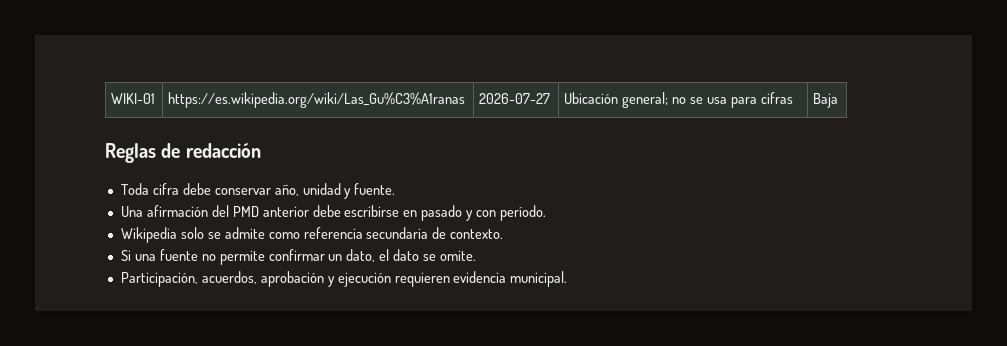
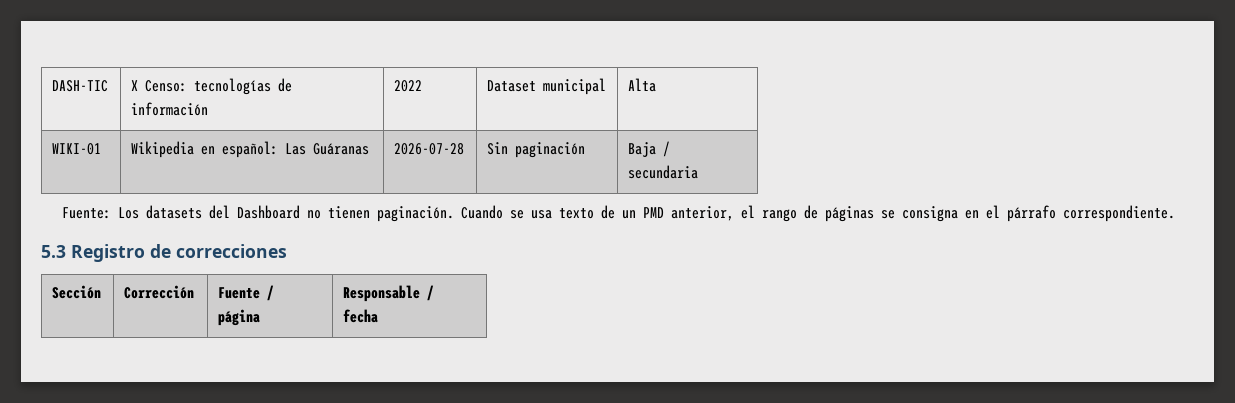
[111,93,156,104] [168,92,466,108] [479,93,551,104] [564,92,793,108] [813,93,839,108] [105,143,261,163] [120,183,396,199] [120,205,547,221] [120,227,504,243] [120,249,477,265] [120,271,568,287] WIKI-01 | https://es.wikipedia.org/wiki/Las_Gu%C3%A1ranas | 2026-07-27 | Ubicación general; no se usa para cifras | Baja // Reglas de redacción // Toda cifra debe conservar año, unidad y fuente. // Una afirmación del PMD anterior debe escribirse en pasado y con período. // Wikipedia solo se admite como referencia secundaria de contexto. // Si una fuente no permite confirmar un dato, el dato se omite. // Participación, acuerdos, aprobación y ejecución requieren evidencia municipal. -> [52,80,109,92] [131,78,293,95] [131,102,209,116] [394,80,423,92] [487,78,607,95] [628,78,657,92] [52,143,102,155] [131,141,370,158] [394,143,465,155] [487,142,586,158] [628,141,671,157] [628,165,699,179] [61,205,1175,222] [41,244,287,262] [52,285,102,299] [124,285,195,299] [218,285,275,301] [218,309,261,326] [343,285,435,302] [343,309,379,323] DASH-TIC | X Censo: tecnologías de información | 2022 | Dataset municipal | Alta // WIKI-01 | Wikipedia en español: Las Guáranas | 2026-07-28 | Sin paginación | Baja / secundaria // Fuente: Los datasets del Dashboard no tienen paginación. Cuando se usa texto de un PMD anterior, el rango de páginas se consigna en el párrafo correspondiente. // 5.3 Registro de correcciones // Sección | Corrección | Fuente / página | Responsable / fecha

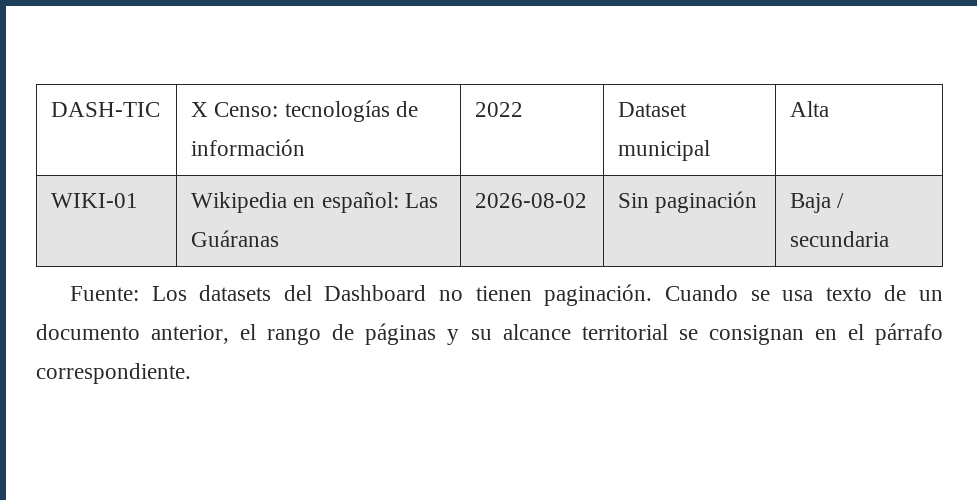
[394,143,465,155] 2026-07-28 -> [475,193,588,208] 2026-08-02
[642,207,664,218] PMD -> [36,324,140,340] documento
[880,205,1175,222] [41,244,287,262] [52,285,102,299] [124,285,195,299] [218,285,275,301] [218,309,261,326] [343,285,435,302] [343,309,379,323] se consigna en el párrafo correspondiente. // 5.3 Registro de correcciones // Sección | Corrección | Fuente / página | Responsable / fecha -> [447,323,943,345] [36,363,191,384] y su alcance territorial se consignan en el párrafo correspondiente.

